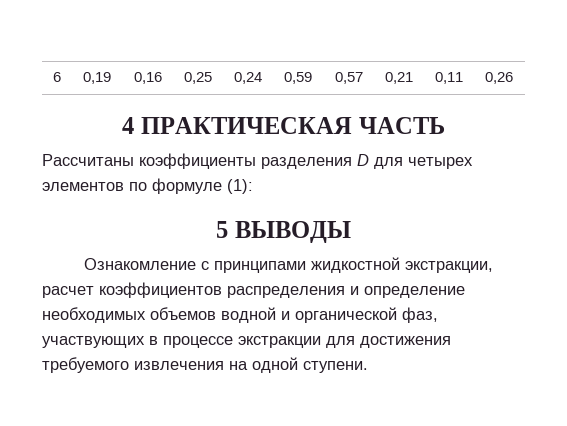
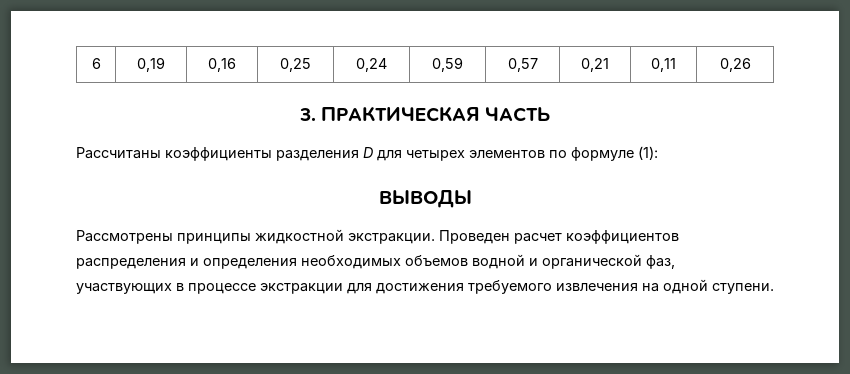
[122,117,135,134] 4 -> [298,108,316,121] 3.
[216,221,229,238] 5 -> (658, 153) none
[83,257,493,273] Ознакомление с принципами жидкостной экстракции, -> [76,229,510,244] Рассмотрены принципы жидкостной экстракции. Проведен
[364,286,465,298] определение -> [203,258,297,269] определения

